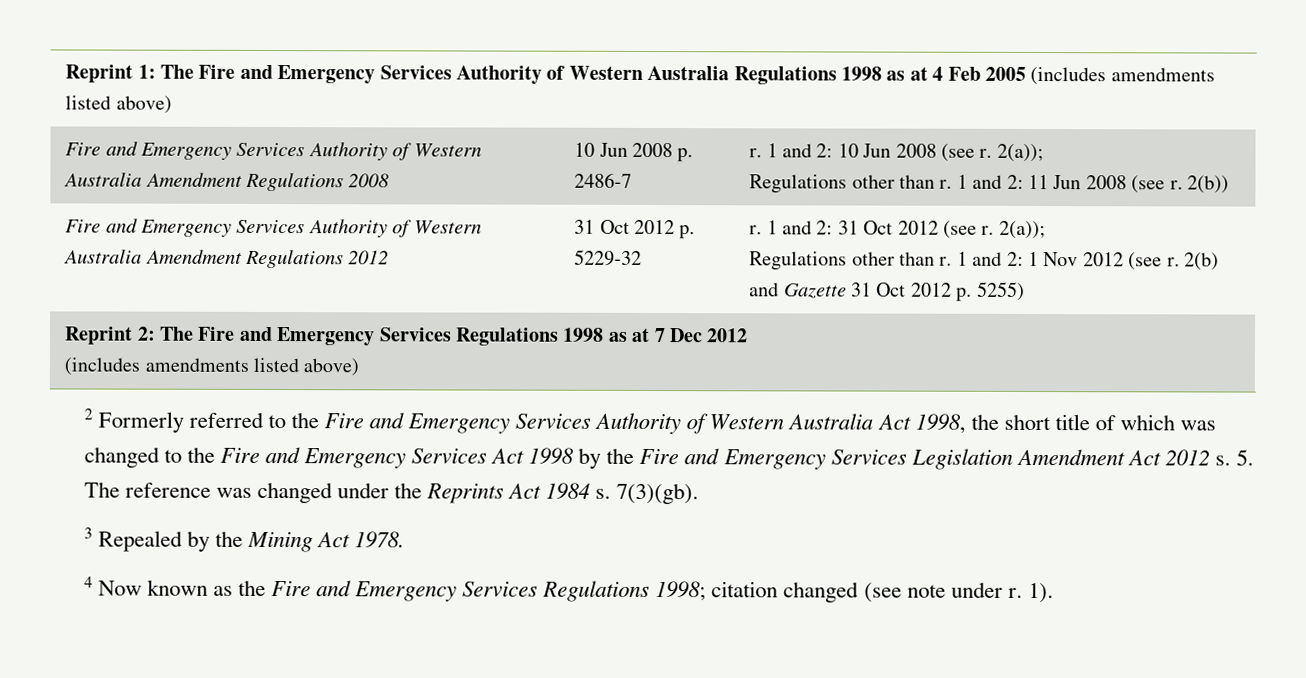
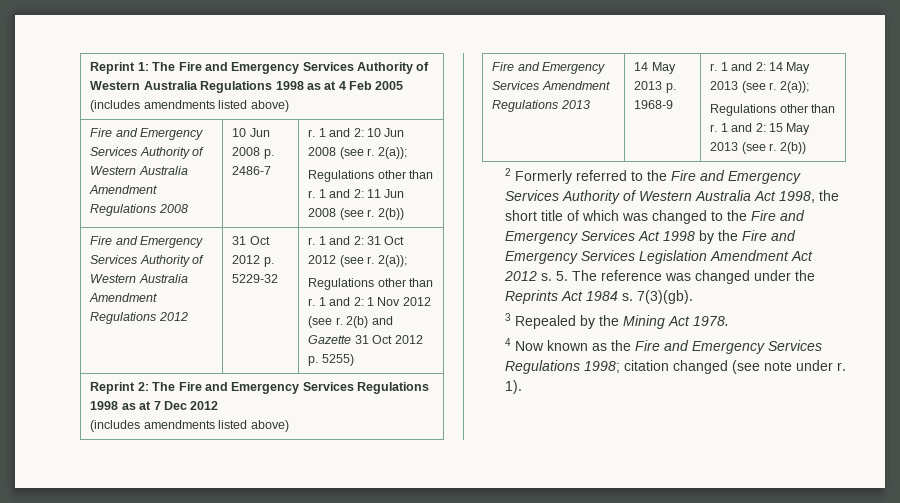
(360, 367) none -> [492,62,606,74] [492,81,610,90] [492,100,590,112] [634,62,676,74] [634,81,676,93] [634,100,674,109] [710,62,811,74] [710,81,809,93] [710,104,836,116] [710,123,811,135] [710,142,806,154] // Fire and Emergency Services Amendment Regulations 2013 | 14 May 2013 p. 1968-9 | r. 1 and 2: 14 May 2013 (see r. 2(a)); // Regulations other than r. 1 and 2: 15 May 2013 (see r. 2(b))

